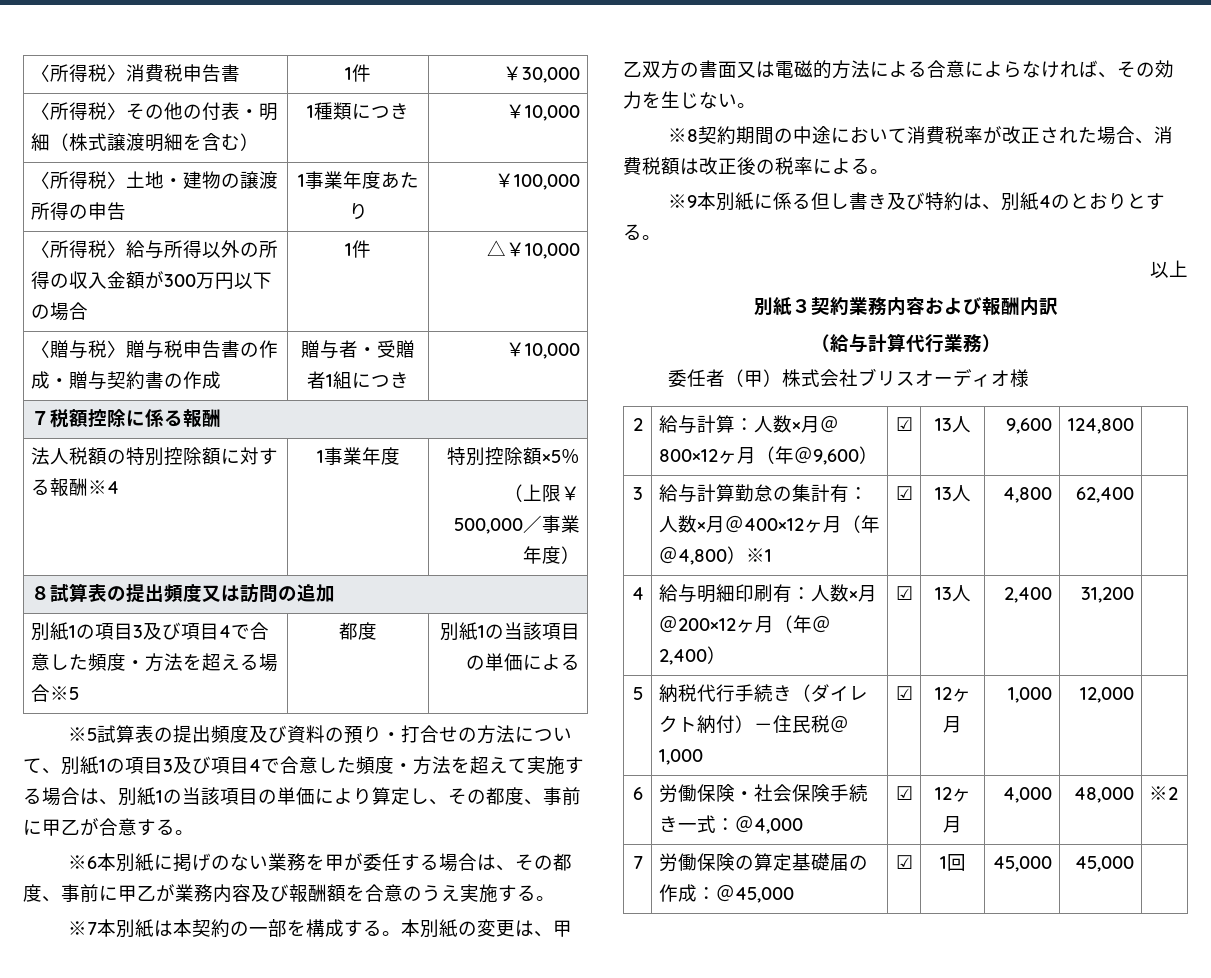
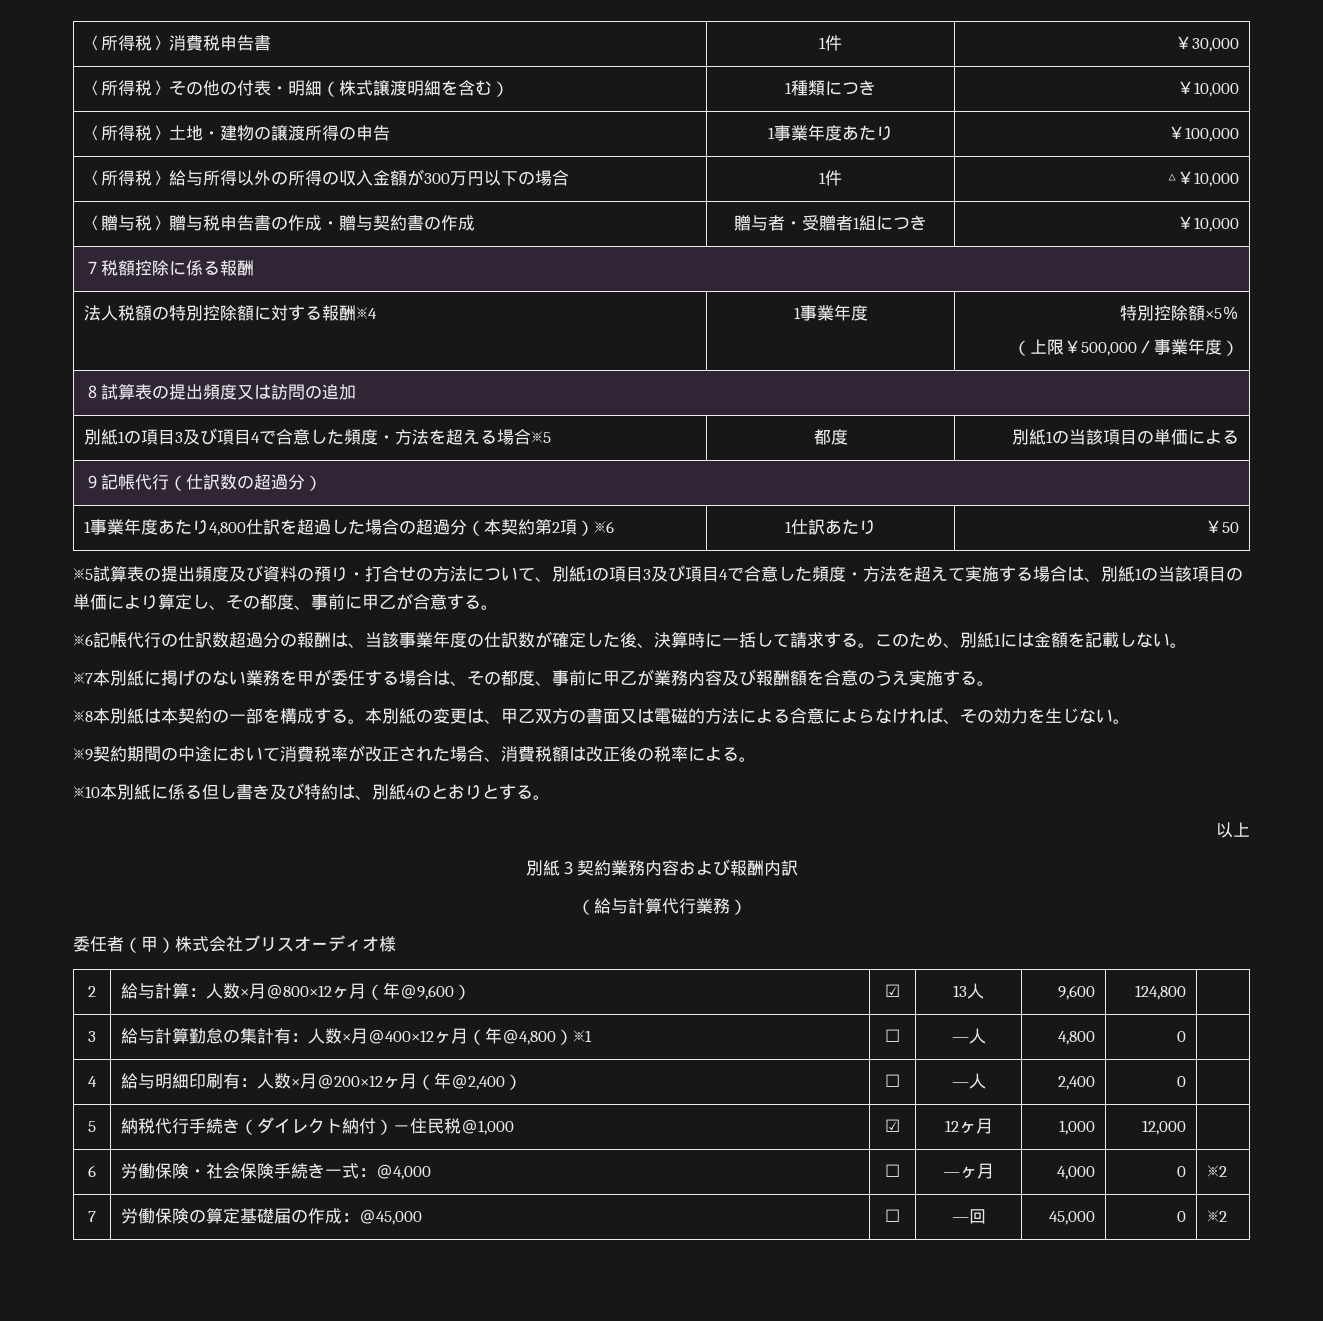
(581, 662) none -> [83,474,322,491] [83,518,614,536] [785,519,876,535] [1205,520,1240,533] // ９記帳代行（仕訳数の超過分） // 1事業年度あたり4,800仕訳を超過した場合の超過分（本契約第2項）※6 | 1仕訳あたり | ￥50
(97, 862) none -> [93,631,1187,648] [73,672,93,684] 記帳代行の仕訳数超過分の報酬は、当該事業年度の仕訳数が確定した後、決算時に一括して請求する。このため、別紙1には金額を記載しない。 // ※7
[67,921,97,935] ※7 -> [73,710,93,722] ※8
[667,128,698,142] ※8 -> [73,748,93,761] ※9
[667,194,697,208] ※9 -> [73,786,100,798] ※10
[895,486,913,500] [934,487,952,500] ☑ | 13 -> [885,1029,900,1042] [951,1037,969,1042] ☐ | ―
[1076,487,1135,503] 62,400 -> [1177,1031,1187,1042] 0
[895,586,913,600] [934,587,952,600] ☑ | 13 -> [885,1074,900,1087] [951,1082,969,1087] ☐ | ―
[1081,587,1135,603] 31,200 -> [1177,1076,1187,1087] 0
[895,786,913,800] [934,787,952,800] ☑ | 12 -> [885,1164,900,1177] [943,1172,960,1177] ☐ | ―
[1074,787,1135,803] 48,000 -> [1177,1166,1187,1177] 0
[895,855,913,869] [939,856,947,869] ☑ | 1 -> [885,1209,900,1222] [951,1217,969,1222] ☐ | ―
[1075,856,1135,872] 45,000 | -> [1177,1211,1187,1222] [1206,1210,1227,1222] 0 | ※2

